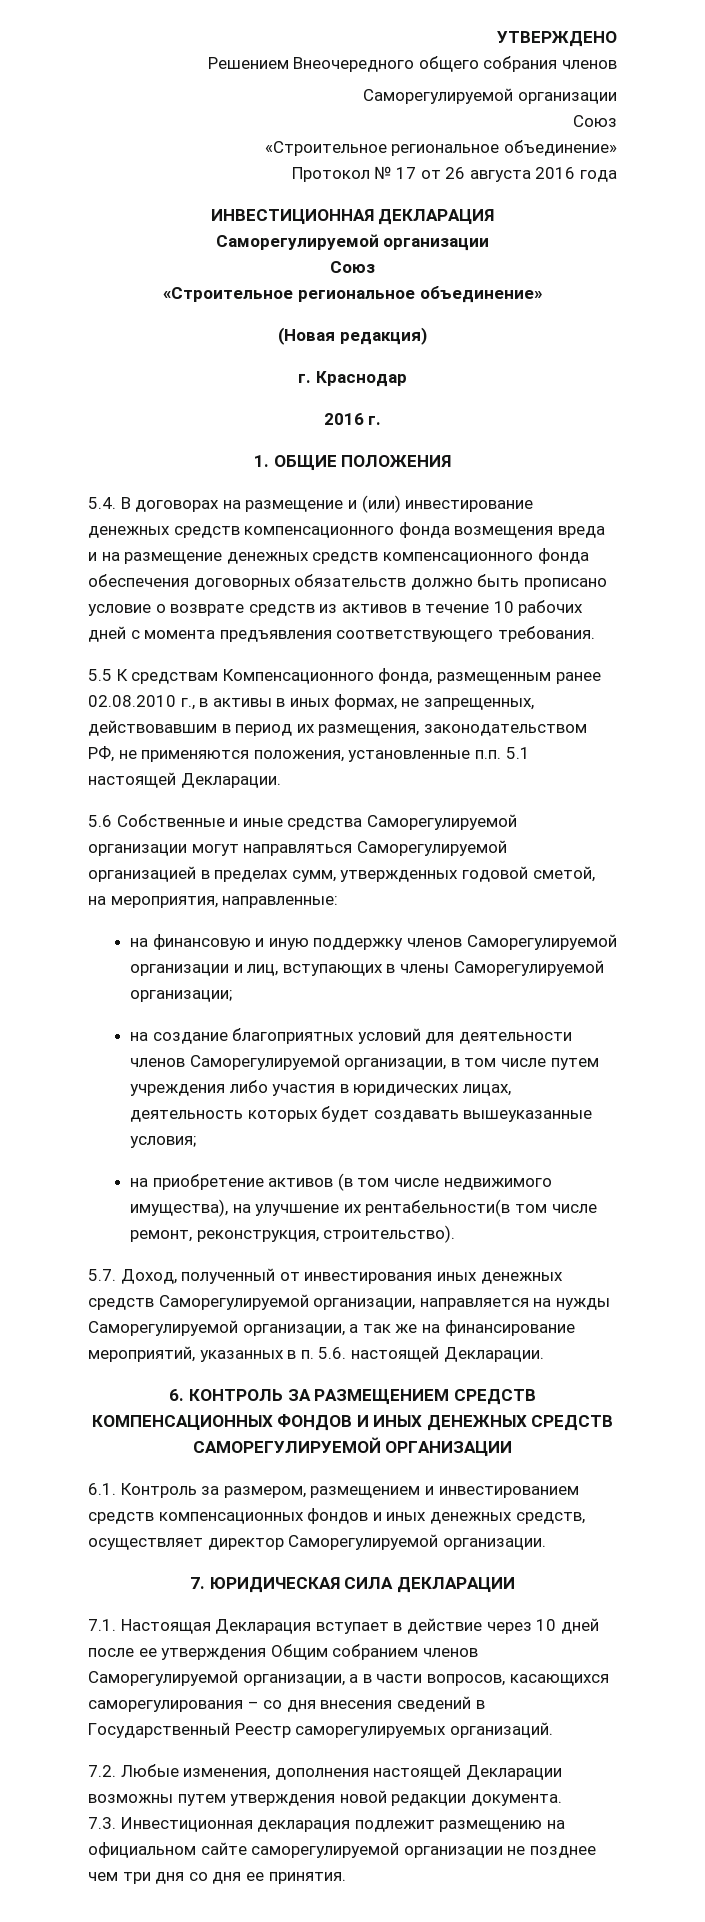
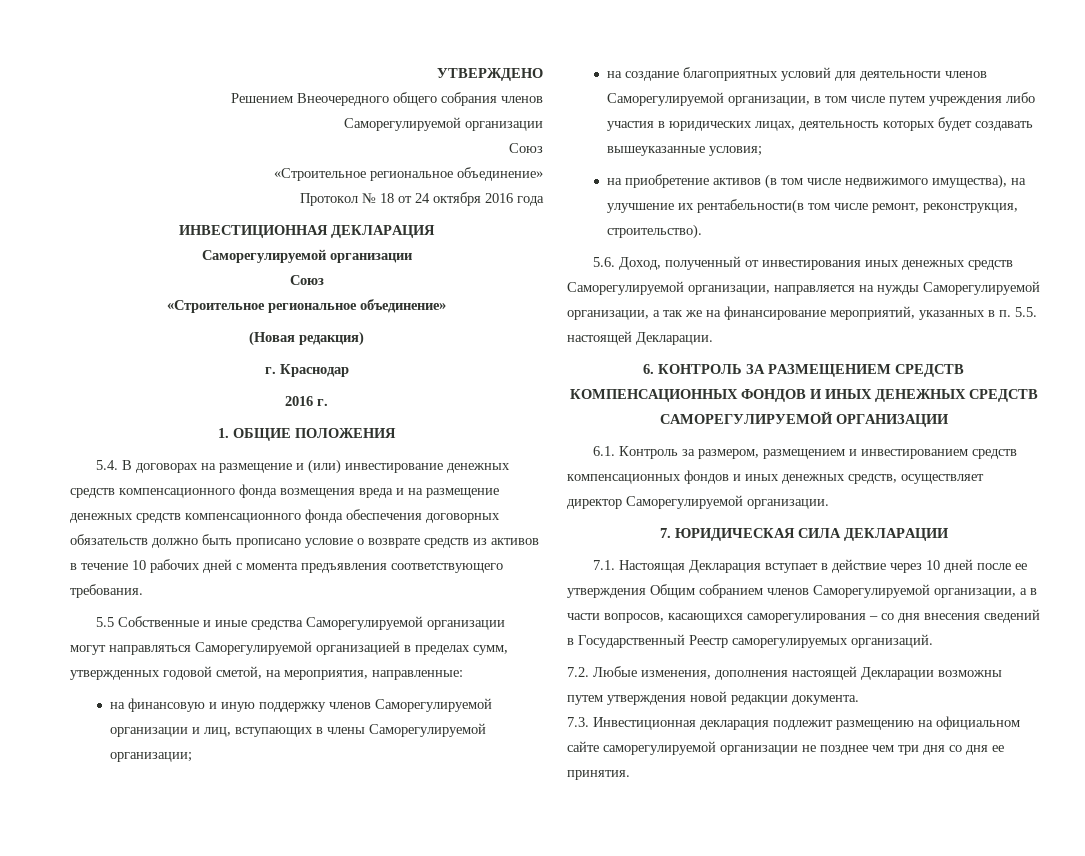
[396,167,531,182] 17 от 26 августа -> [380,192,481,206] 18 от 24 октября
[116,668,601,684] [88,694,534,710] [88,720,587,736] [88,746,530,762] [88,772,281,788] [88,815,112,827] К средствам Компенсационного фонда, размещенным ранее 02.08.2010 г., в активы в иных формах, не запрещенных, действовавшим в период их размещения, законодательством РФ, не применяются положения, установленные п.п. 5.1 настоящей Декларации. // 5.6 -> (114, 622) none
[88,1269,116,1281] 5.7. -> [592,257,615,267] 5.6.
[318,1347,347,1359] 5.6. -> [1015,307,1037,317] 5.5.

